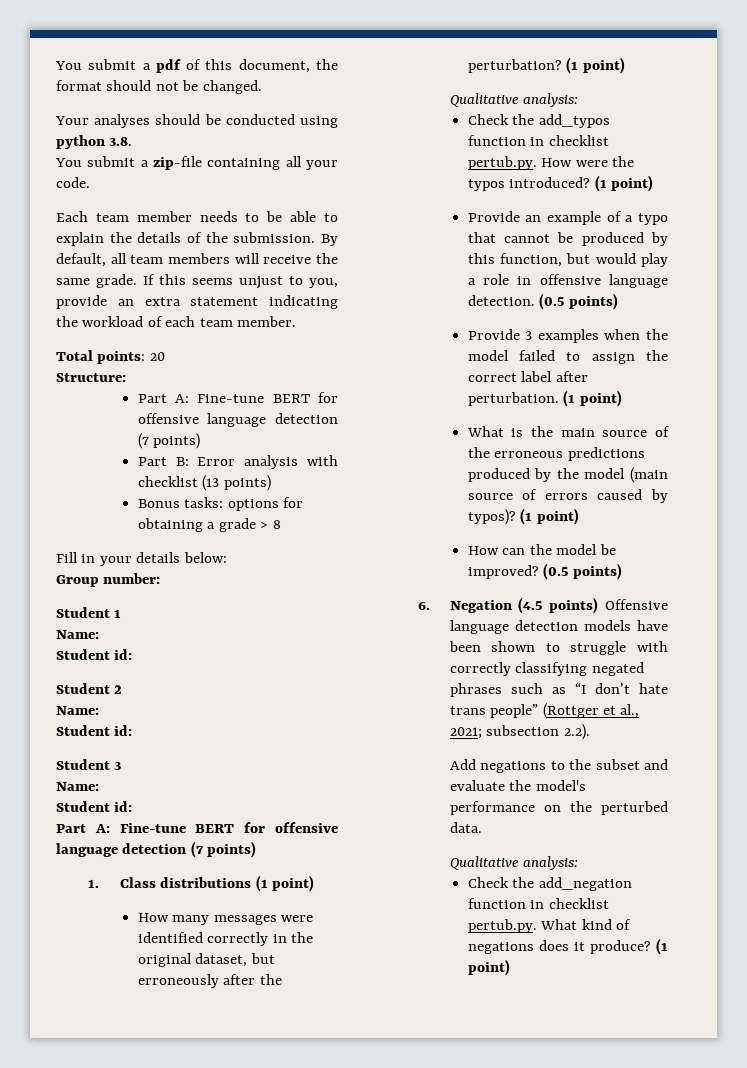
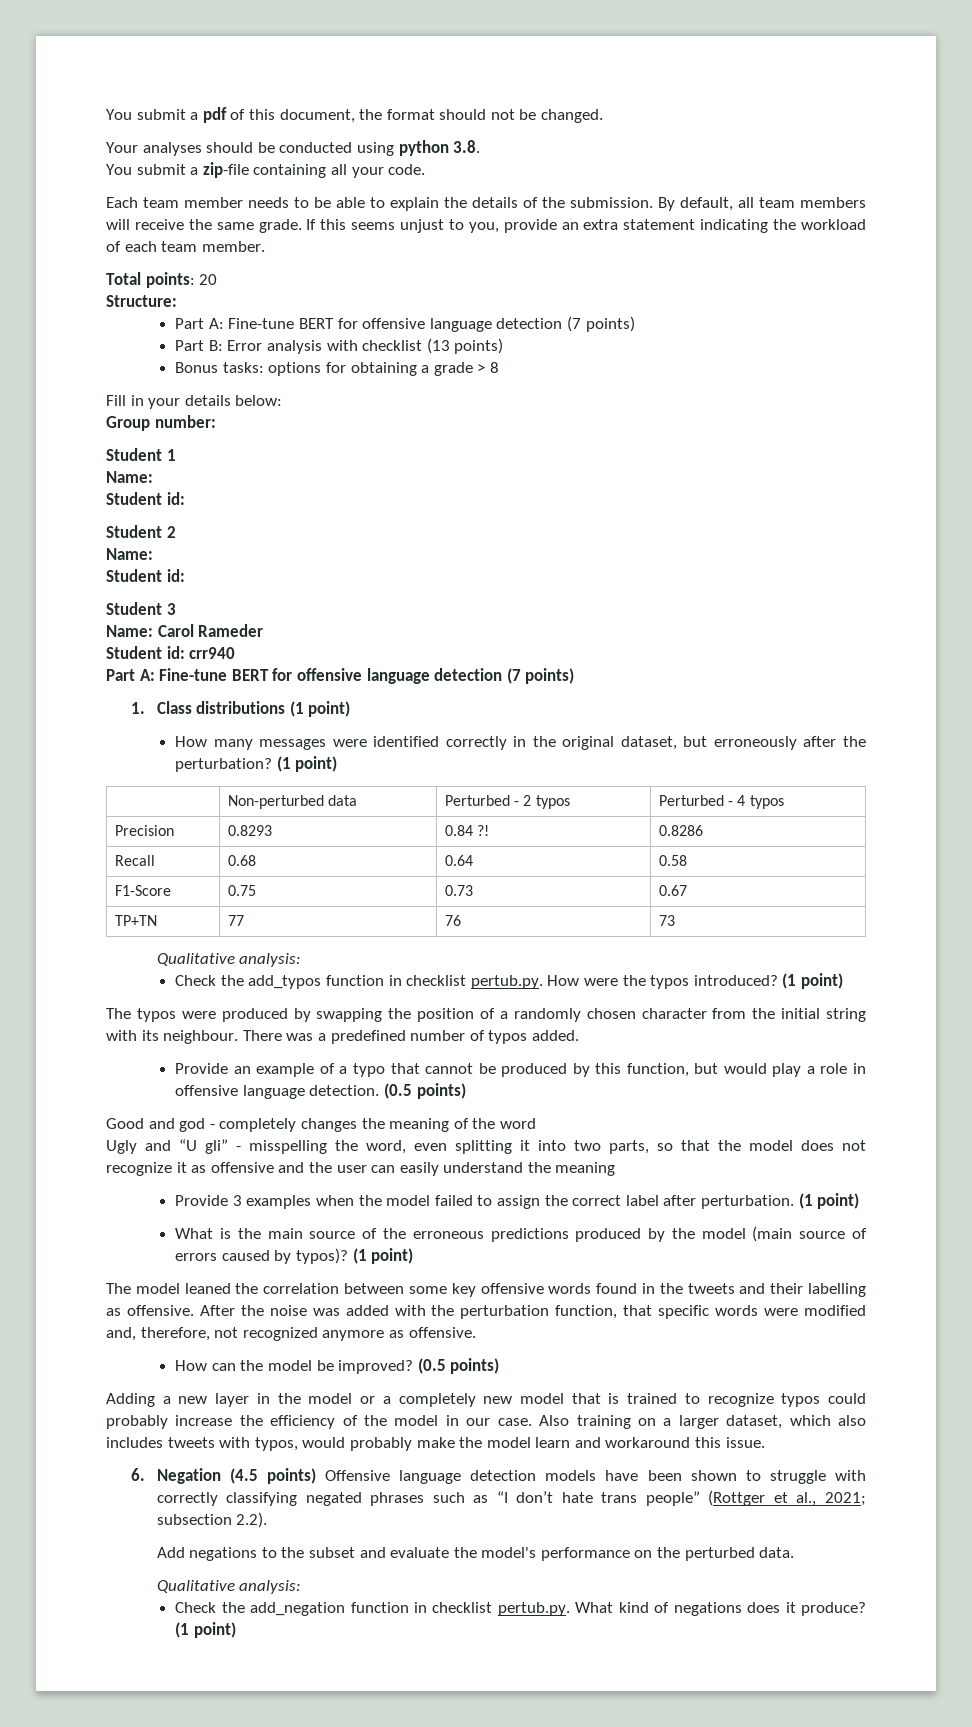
[56,801,133,812] // Student id: -> [157,624,264,637] [106,646,236,659] Carol Rameder // Student id: crr940
(625, 65) none -> [227,795,358,809] [444,795,570,809] [658,795,784,809] [114,825,174,836] [227,825,272,836] [444,825,490,836] [658,825,703,836] [114,855,155,866] [227,855,256,866] [444,855,473,866] [658,855,687,866] [114,885,171,896] [227,885,256,896] [444,885,473,896] [658,885,687,896] [114,915,157,926] [227,915,244,926] [444,915,461,926] [658,915,675,926] // | Non-perturbed data | Perturbed - 2 typos | Perturbed - 4 typos // Precision | 0.8293 | 0.84 ?! | 0.8286 // Recall | 0.68 | 0.64 | 0.58 // F1-Score | 0.75 | 0.73 | 0.67 // TP+TN | 77 | 76 | 73
(654, 183) none -> [106,1008,866,1022] [106,1030,579,1044] // The typos were produced by swapping the position of a randomly chosen character from the initial string with its neighbour. There was a predefined number of typos added.
(618, 301) none -> [106,1118,536,1132] [106,1139,866,1154] [106,1162,616,1176] // Good and god - completely changes the meaning of the word // Ugly and “U gli” - misspelling the word, even splitting it into two parts, so that the model does not recognize it as offensive and the user can easily understand the meaning
(579, 516) none -> [106,1283,866,1297] [106,1305,866,1319] [106,1327,476,1341] // The model leaned the correlation between some key offensive words found in the tweets and their labelling as offensive. After the noise was added with the perturbation function, that specific words were modified and, therefore, not recognized anymore as offensive.
(622, 571) none -> [106,1393,866,1407] [106,1415,866,1429] [106,1437,765,1451] // Adding a new layer in the model or a completely new model that is trained to recognize typos could probably increase the efficiency of the model in our case. Also training on a larger dataset, which also includes tweets with typos, would probably make the model learn and workaround this issue.

